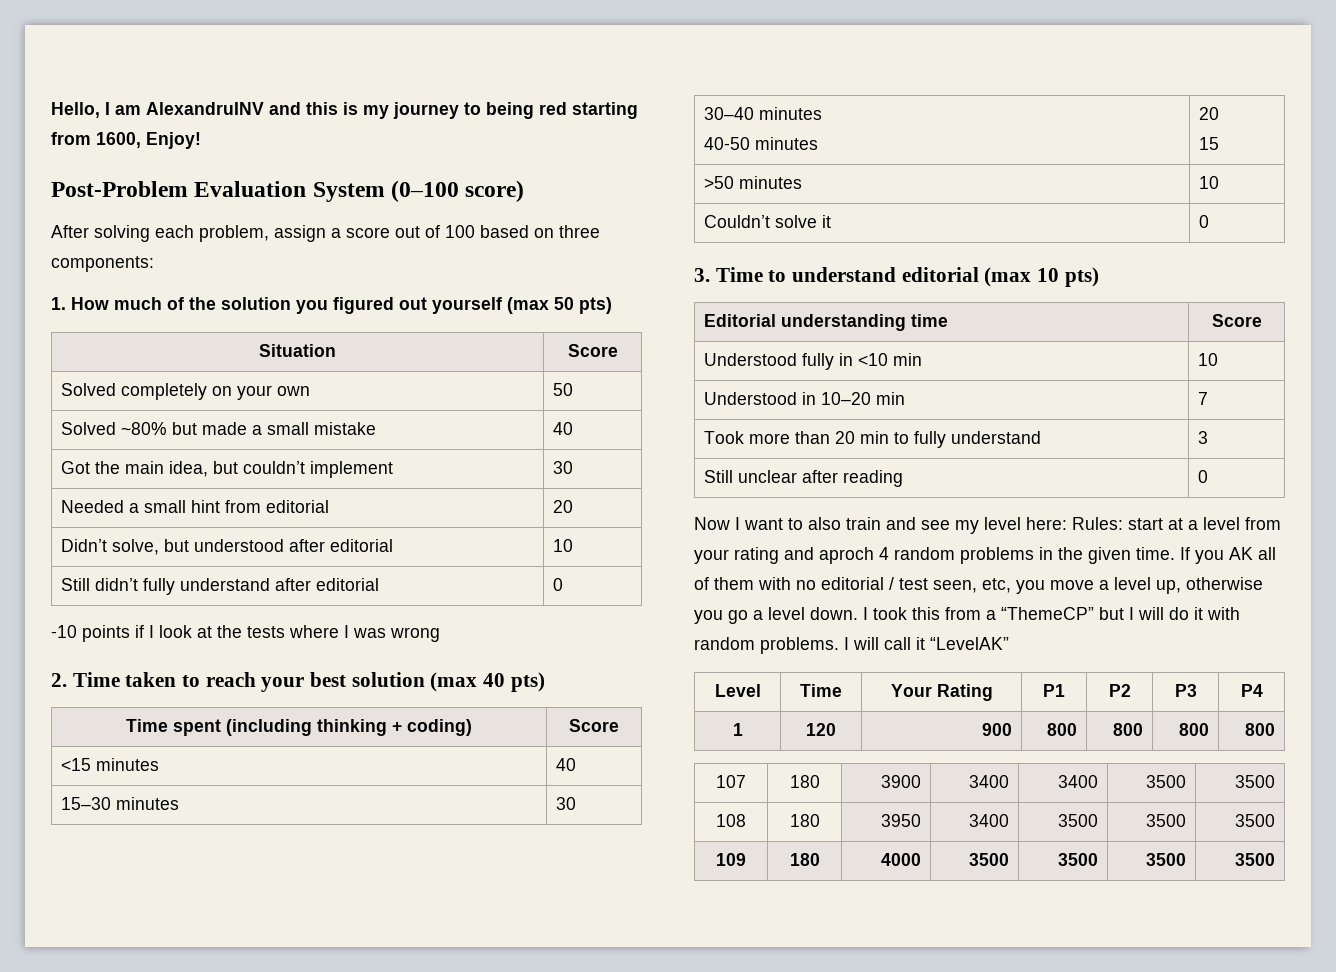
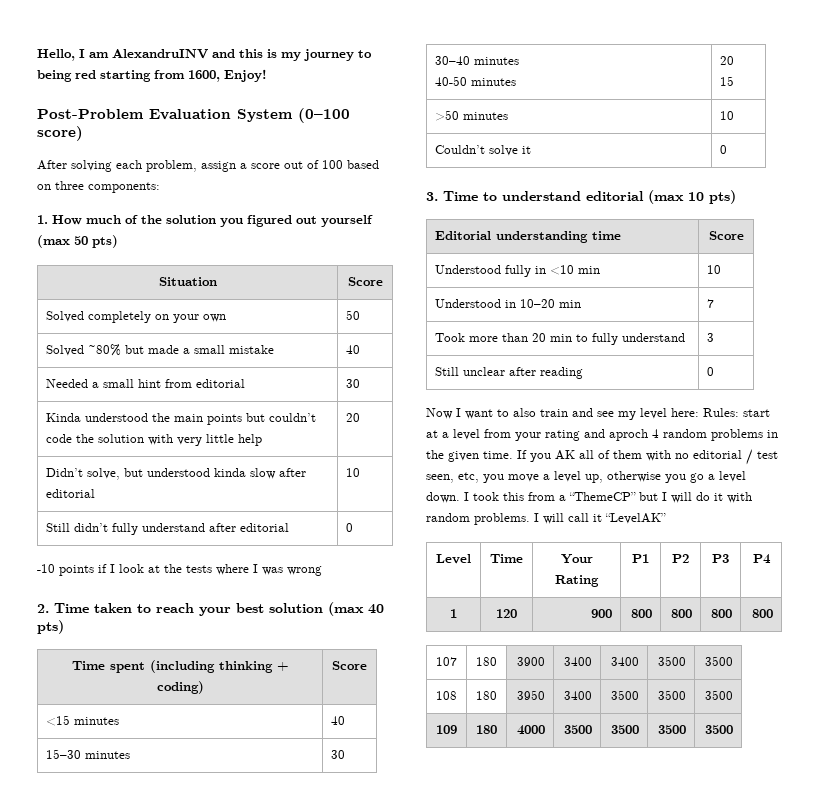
[61,461,394,478] [553,461,574,474] // Got the main idea, but couldn’t implement | 30 -> (361, 349) none
(330, 506) none -> [346,379,361,388] [46,413,317,425] [46,434,263,446] | 30 // Kinda understood the main points but couldn’t code the solution with very little help
(285, 545) none -> [214,468,277,479] kinda slow

